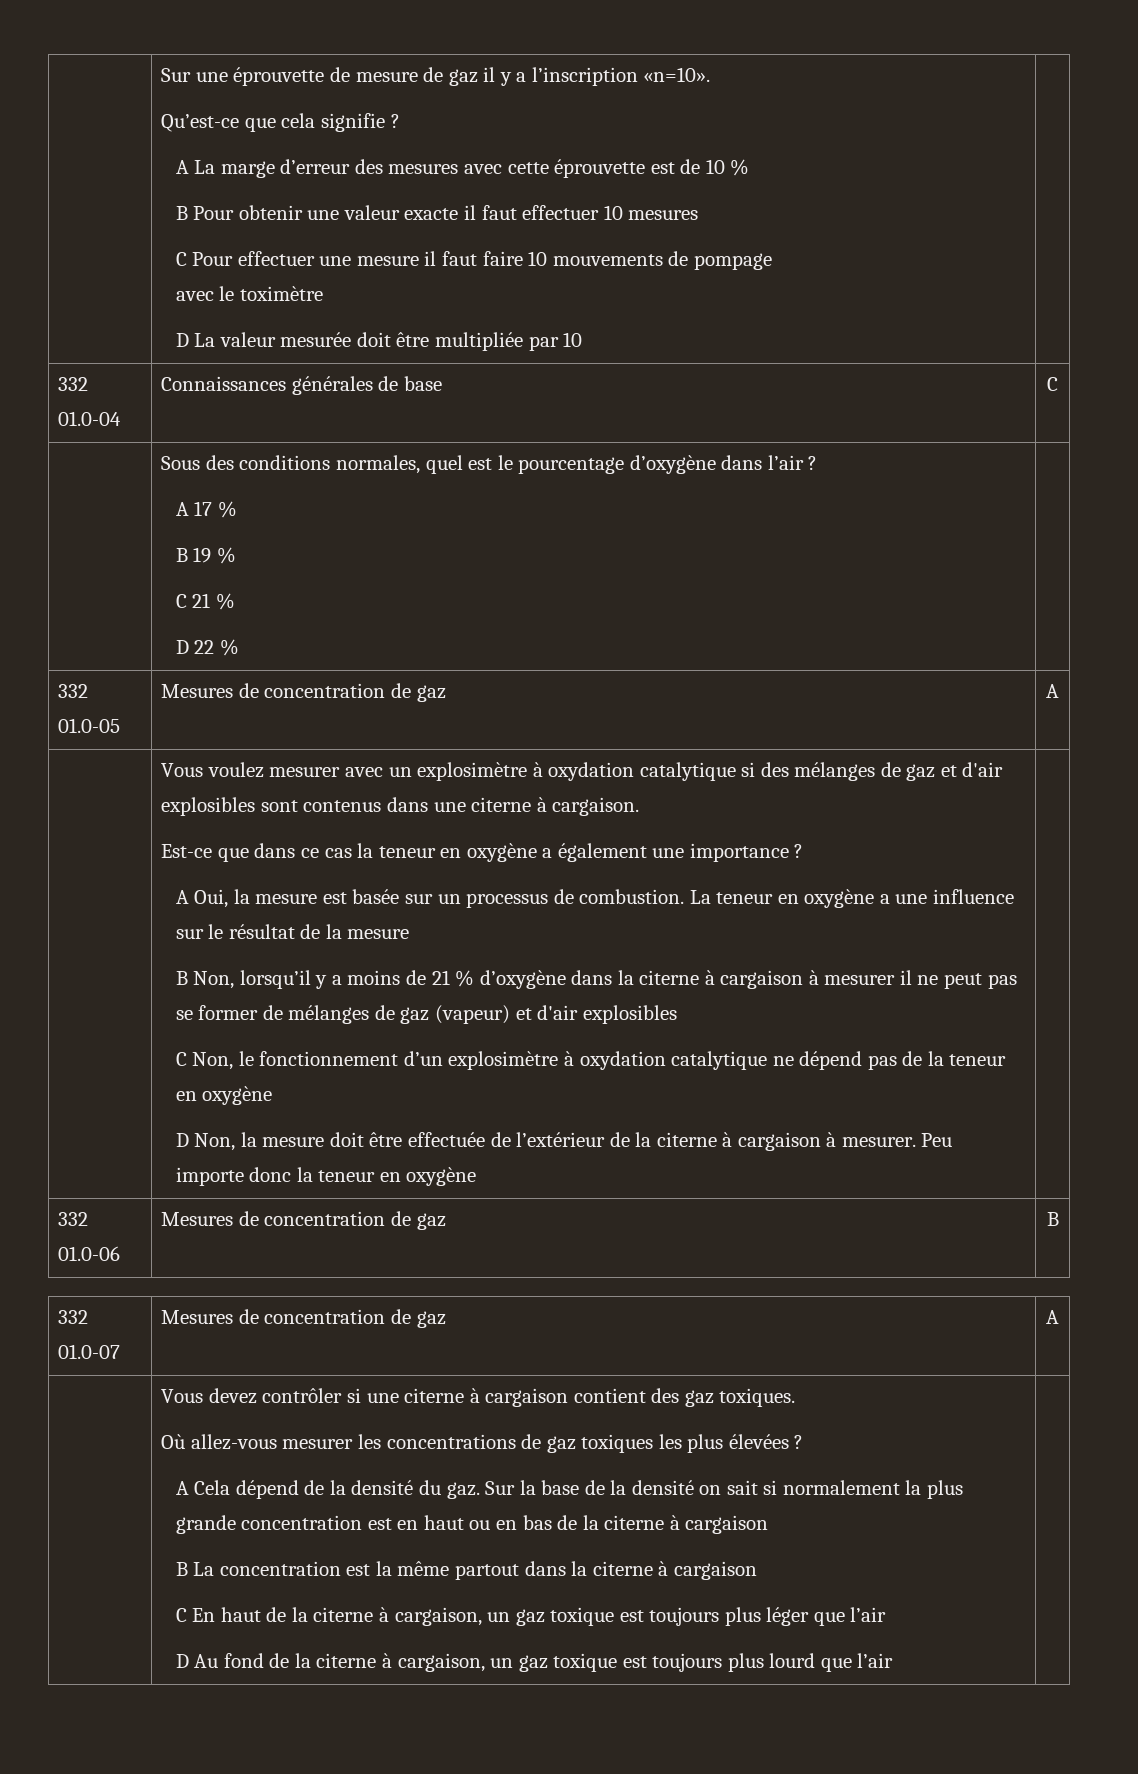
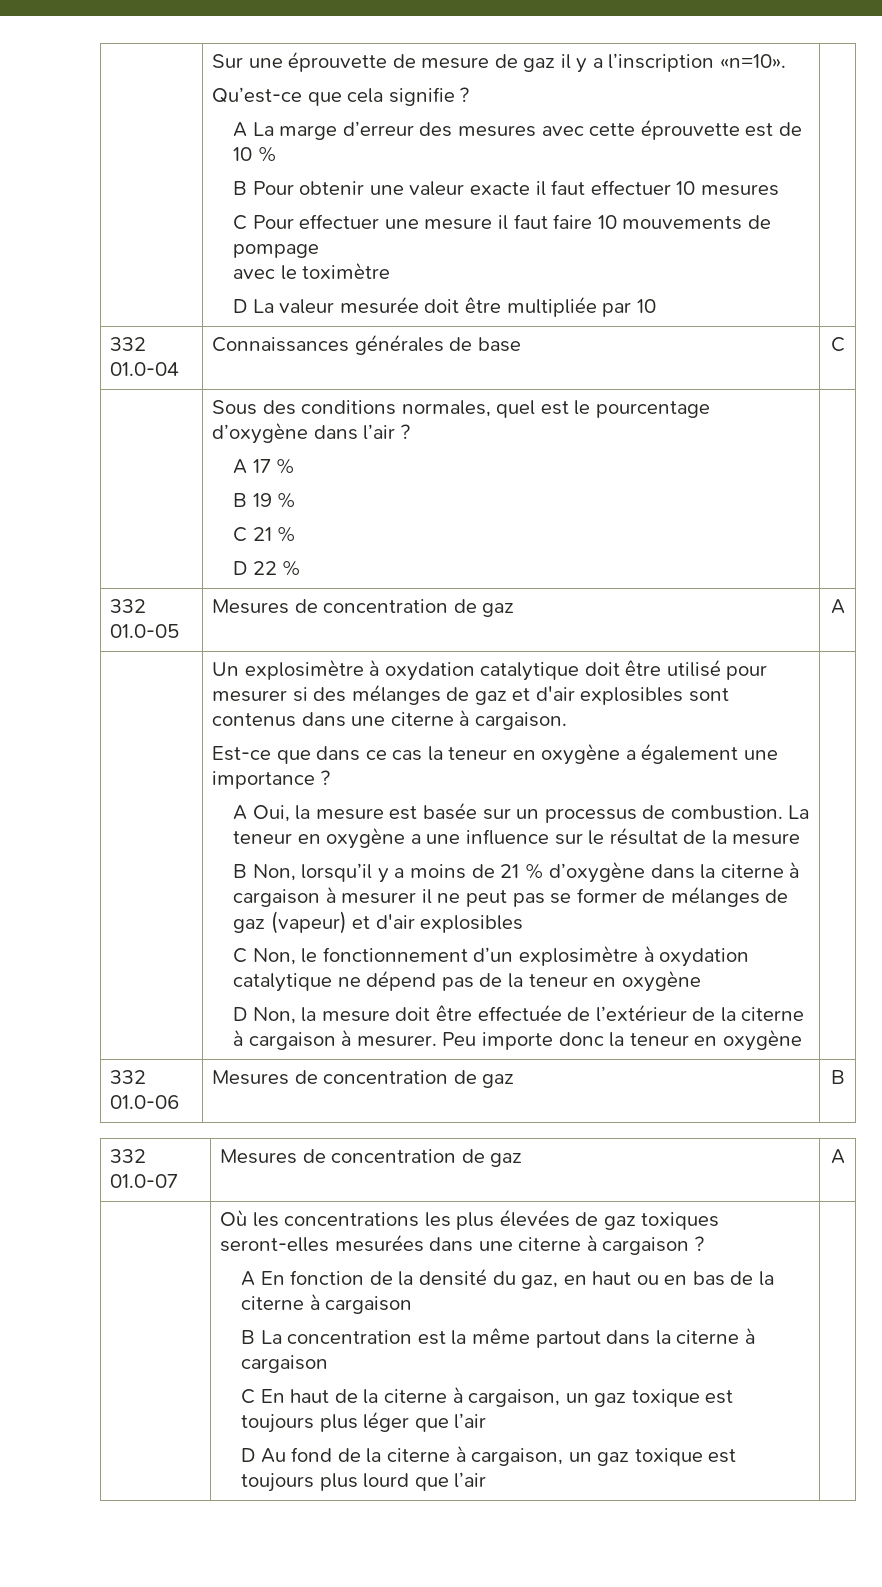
[161,762,736,781] Vous voulez mesurer avec un explosimètre à oxydation catalytique -> [212,659,768,681] [212,690,288,702] Un explosimètre à oxydation catalytique doit être utilisé pour mesurer
[161,1388,796,1407] [161,1434,804,1453] [175,1480,299,1499] Vous devez contrôler si une citerne à cargaison contient des gaz toxiques. // Où allez-vous mesurer les concentrations de gaz toxiques les plus élevées ? // A Cela dépend -> [220,1209,720,1230] [220,1234,704,1255] [241,1270,365,1286] Où les concentrations les plus élevées de gaz toxiques seront-elles mesurées dans une citerne à cargaison ? // A En fonction
[446,1480,963,1499] [175,1515,392,1534] gaz. Sur la base de la densité on sait si normalement la plus grande concentration est -> [521,1275,559,1289] gaz,

